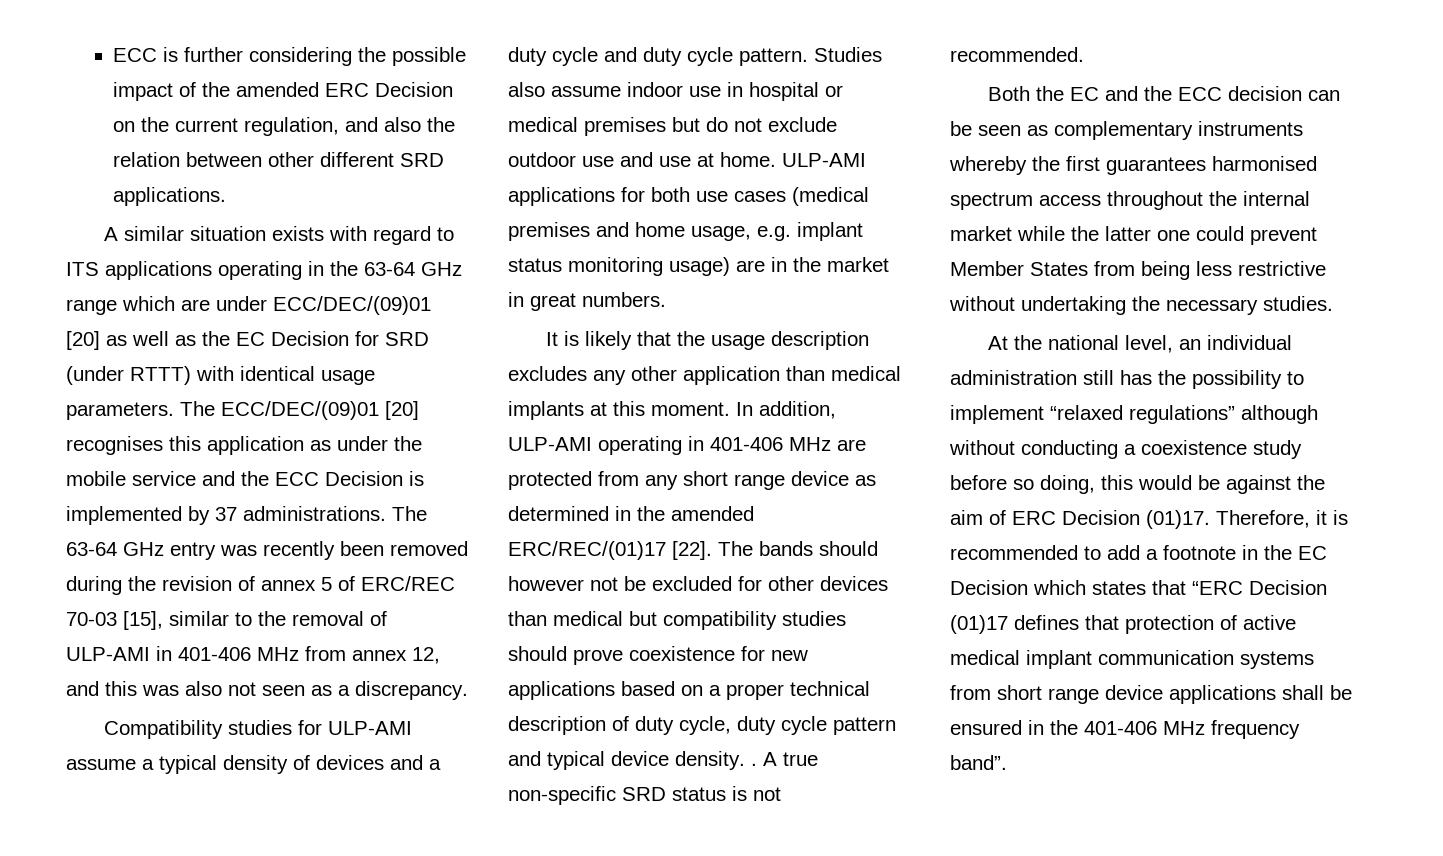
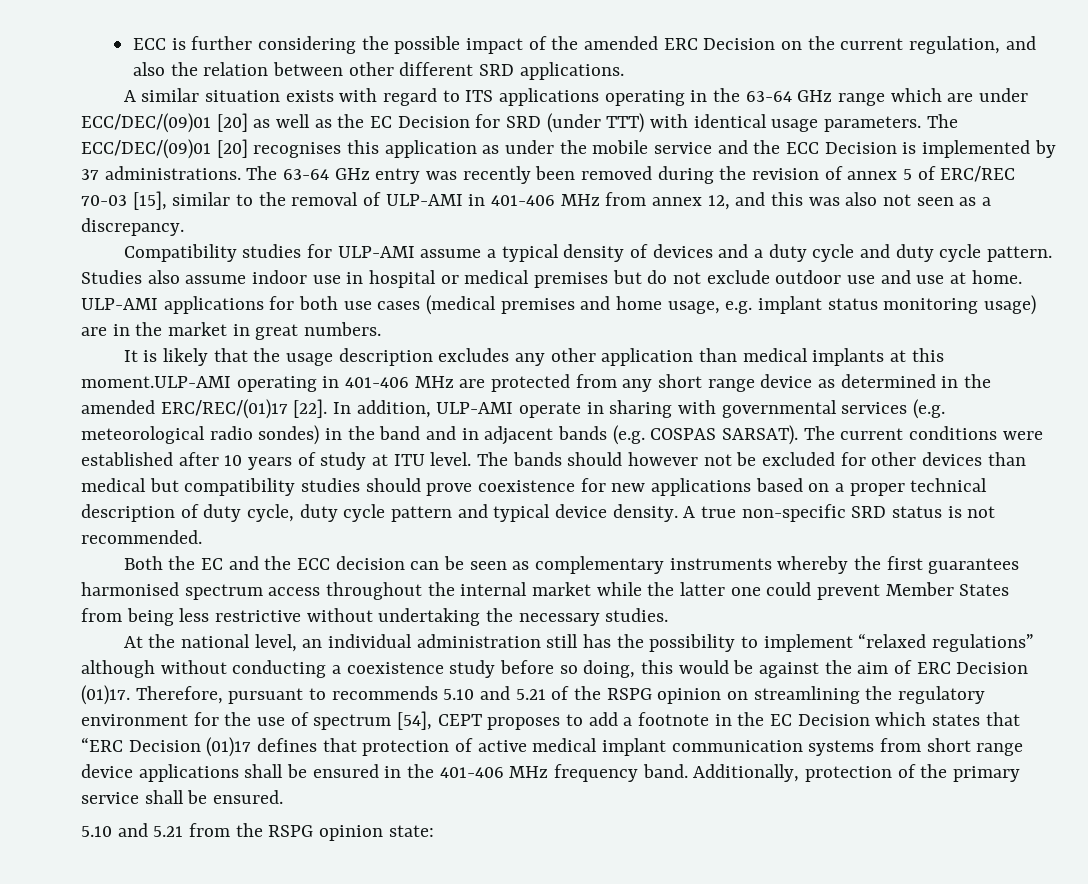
[130,366,191,385] RTTT) -> [606,113,645,133] TTT)
[651,401,836,419] [508,437,592,451] moment. In addition, ULP-AMI -> [81,376,231,388] moment.ULP-AMI
(712, 550) none -> [333,399,946,419] [81,425,1043,445] [81,452,472,470] In addition, ULP-AMI operate in sharing with governmental services (e.g. meteorological radio sondes) in the band and in adjacent bands (e.g. COSPAS SARSAT). The current conditions were established after 10 years of study at ITU level.
[751,763,757,766] . -> (678, 513) none
[1316,510,1348,525] [950,545,1078,560] it is recommended -> [228,686,986,704] [81,711,561,730] pursuant to recommends 5.10 and 5.21 of the RSPG opinion on streamlining the regulatory environment for the use of spectrum [54], CEPT proposes
[950,755,1007,770] band”. -> [642,764,1021,782] [81,790,284,804] [81,823,434,841] band. Additionally, protection of the primary service shall be ensured. // 5.10 and 5.21 from the RSPG opinion state:

